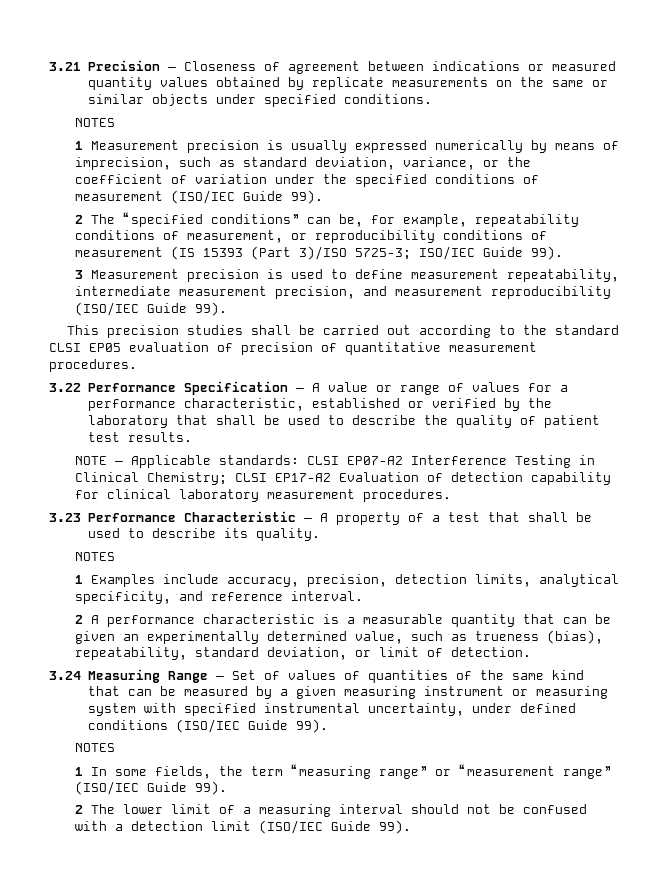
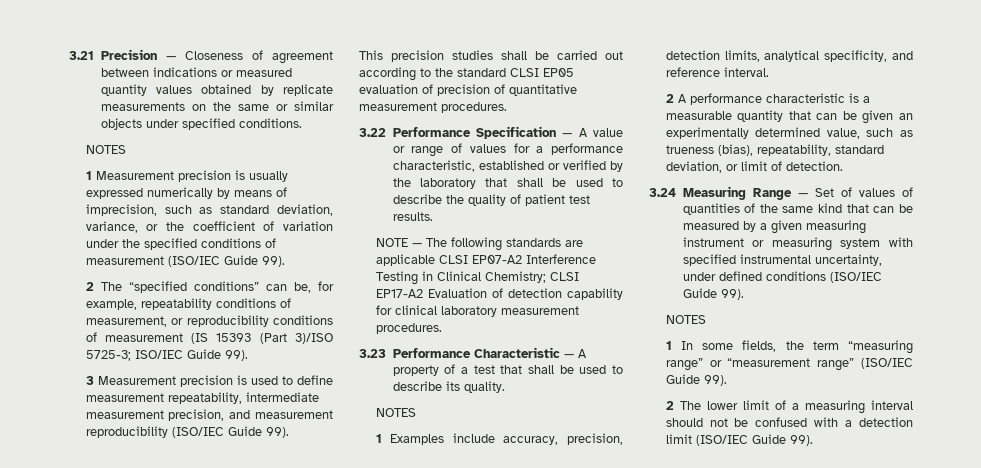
[130,455,299,468] Applicable standards: -> [425,237,583,251] [375,254,435,266] The following standards are applicable

